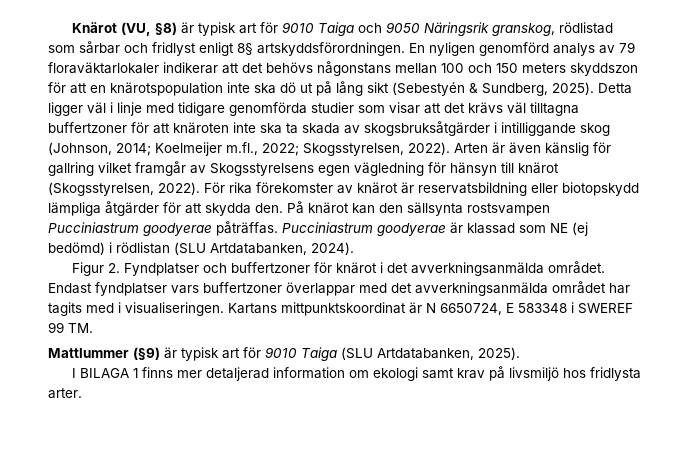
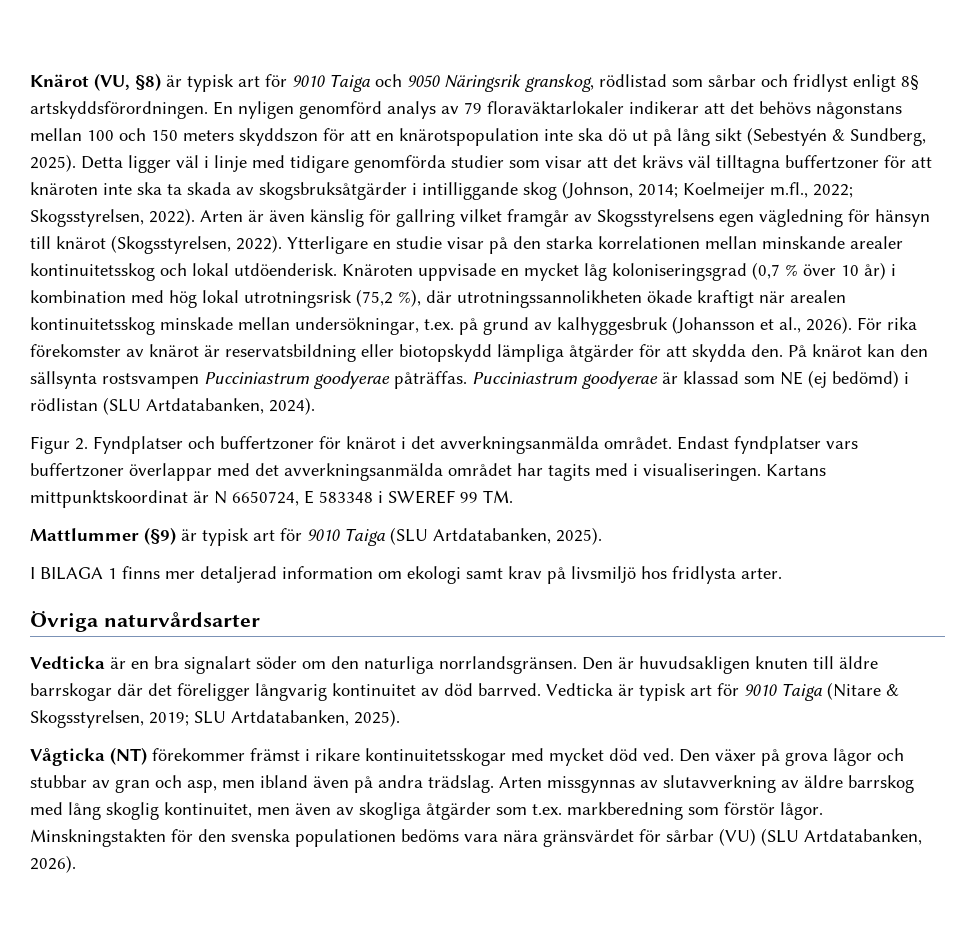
(200, 188) none -> [287,236,903,254] [30,262,896,281] [30,289,846,308] [30,316,852,335] Ytterligare en studie visar på den starka korrelationen mellan minskande arealer kontinuitetsskog och lokal utdöenderisk. Knäroten uppvisade en mycket låg koloniseringsgrad (0,7 % över 10 år) i kombination med hög lokal utrotningsrisk (75,2 %), där utrotningssannolikheten ökade kraftigt när arealen kontinuitetsskog minskade mellan undersökningar, t.ex. på grund av kalhyggesbruk (Johansson et al., 2026).
(82, 393) none -> [30,611,260,632] [30,656,878,674] [30,682,899,701] [30,709,400,728] [30,747,904,766] [30,775,914,793] [30,802,823,820] [30,828,922,847] [30,855,76,873] // Övriga naturvårdsarter // Vedticka är en bra signalart söder om den naturliga norrlandsgränsen. Den är huvudsakligen knuten till äldre barrskogar där det föreligger långvarig kontinuitet av död barrved. Vedticka är typisk art för 9010 Taiga (Nitare & Skogsstyrelsen, 2019; SLU Artdatabanken, 2025). // Vågticka (NT) förekommer främst i rikare kontinuitetsskogar med mycket död ved. Den växer på grova lågor och stubbar av gran och asp, men ibland även på andra trädslag. Arten missgynnas av slutavverkning av äldre barrskog med lång skoglig kontinuitet, men även av skogliga åtgärder som t.ex. markberedning som förstör lågor. Minskningstakten för den svenska populationen bedöms vara nära gränsvärdet för sårbar (VU) (SLU Artdatabanken, 2026).

